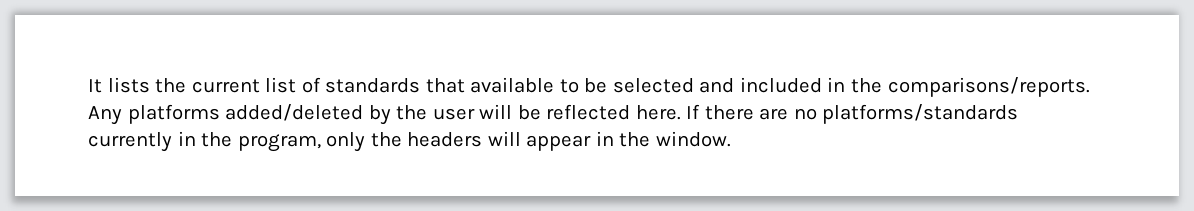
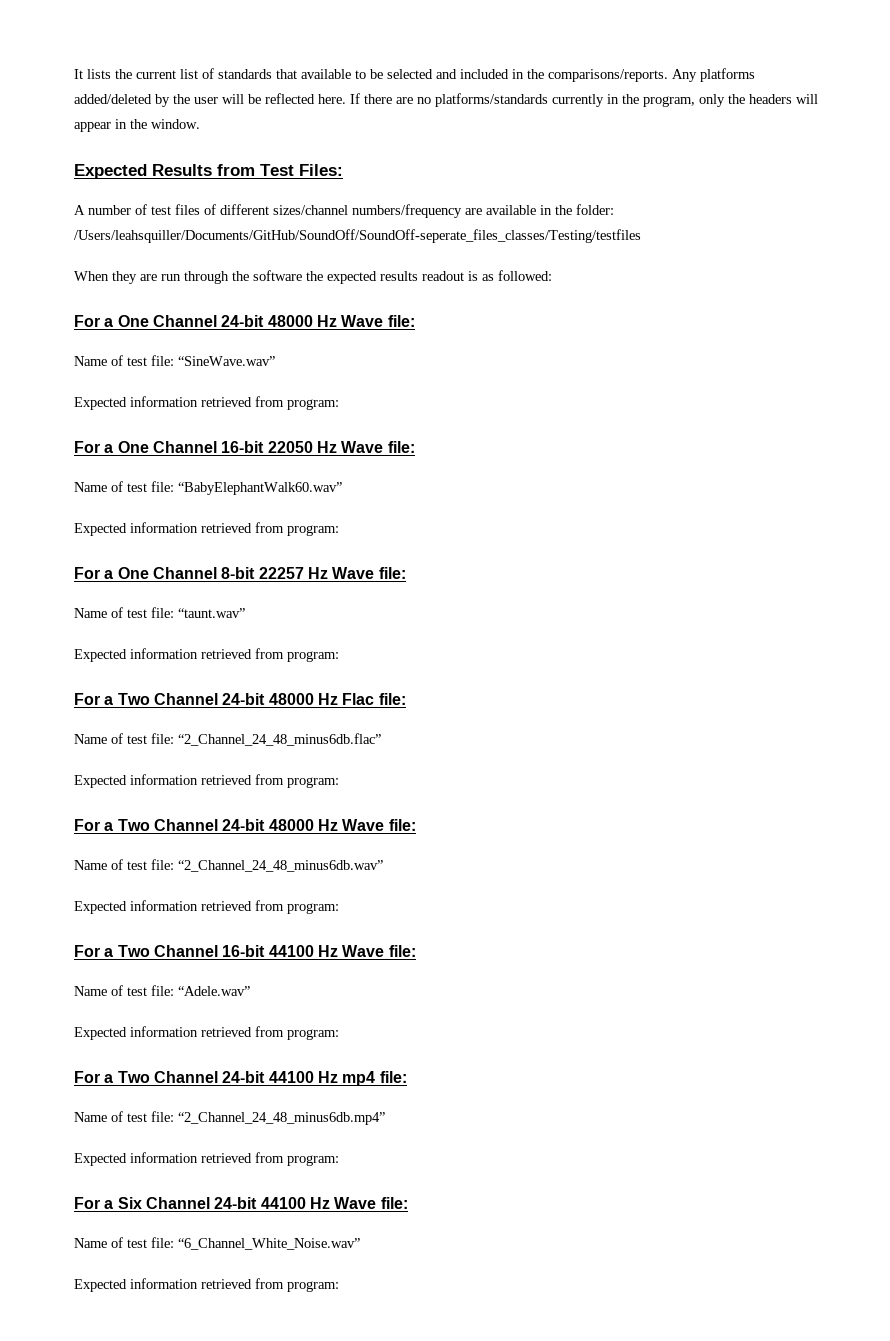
(731, 139) none -> [74,164,343,179] [74,204,614,218] [74,229,641,243] [74,270,552,284] [74,315,415,327] [74,355,275,366] [74,396,339,410] [74,441,415,453] [74,481,342,495] [74,522,339,536] [74,567,406,579] [74,607,245,618] [74,648,339,662] [74,693,406,705] [74,733,381,746] [74,774,339,788] [74,819,416,831] [74,859,383,872] [74,900,339,914] [74,945,416,957] [74,985,250,996] [74,1026,339,1040] [74,1071,407,1086] [74,1111,385,1125] [74,1152,339,1166] [74,1197,408,1209] [74,1237,360,1250] [74,1278,339,1292] // Expected Results from Test Files: // A number of test files of different sizes/channel numbers/frequency are available in the folder: /Users/leahsquiller/Documents/GitHub/SoundOff/SoundOff-seperate_files_classes/Testing/testfiles // When they are run through the software the expected results readout is as followed: // For a One Channel 24-bit 48000 Hz Wave file: // Name of test file: “SineWave.wav” // Expected information retrieved from program: // For a One Channel 16-bit 22050 Hz Wave file: // Name of test file: “BabyElephantWalk60.wav” // Expected information retrieved from program: // For a One Channel 8-bit 22257 Hz Wave file: // Name of test file: “taunt.wav” // Expected information retrieved from program: // For a Two Channel 24-bit 48000 Hz Flac file: // Name of test file: “2_Channel_24_48_minus6db.flac” // Expected information retrieved from program: // For a Two Channel 24-bit 48000 Hz Wave file: // Name of test file: “2_Channel_24_48_minus6db.wav” // Expected information retrieved from program: // For a Two Channel 16-bit 44100 Hz Wave file: // Name of test file: “Adele.wav” // Expected information retrieved from program: // For a Two Channel 24-bit 44100 Hz mp4 file: // Name of test file: “2_Channel_24_48_minus6db.mp4” // Expected information retrieved from program: // For a Six Channel 24-bit 44100 Hz Wave file: // Name of test file: “6_Channel_White_Noise.wav” // Expected information retrieved from program:

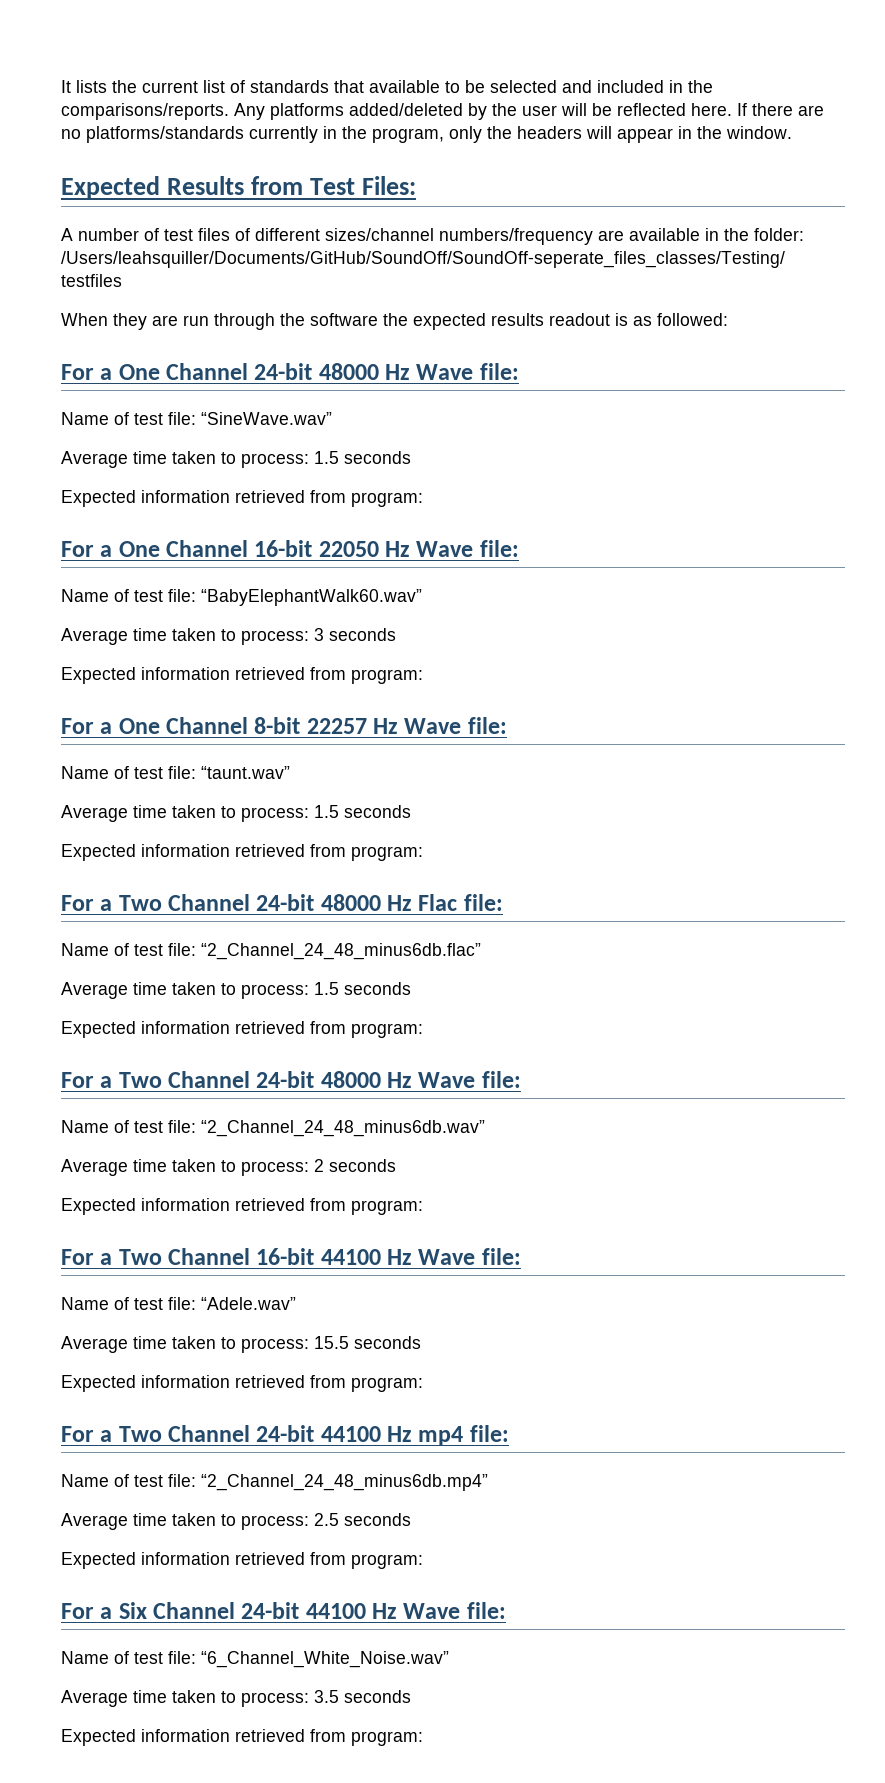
(275, 361) none -> [61,451,411,468] // Average time taken to process: 1.5 seconds
(342, 488) none -> [61,628,396,645] // Average time taken to process: 3 seconds
(245, 613) none -> [61,805,411,822] // Average time taken to process: 1.5 seconds
(381, 739) none -> [61,982,411,999] // Average time taken to process: 1.5 seconds
(383, 866) none -> [61,1159,396,1176] // Average time taken to process: 2 seconds
(250, 991) none -> [61,1336,421,1353] // Average time taken to process: 15.5 seconds
(385, 1118) none -> [61,1513,411,1530] // Average time taken to process: 2.5 seconds
(360, 1244) none -> [61,1690,411,1707] // Average time taken to process: 3.5 seconds

